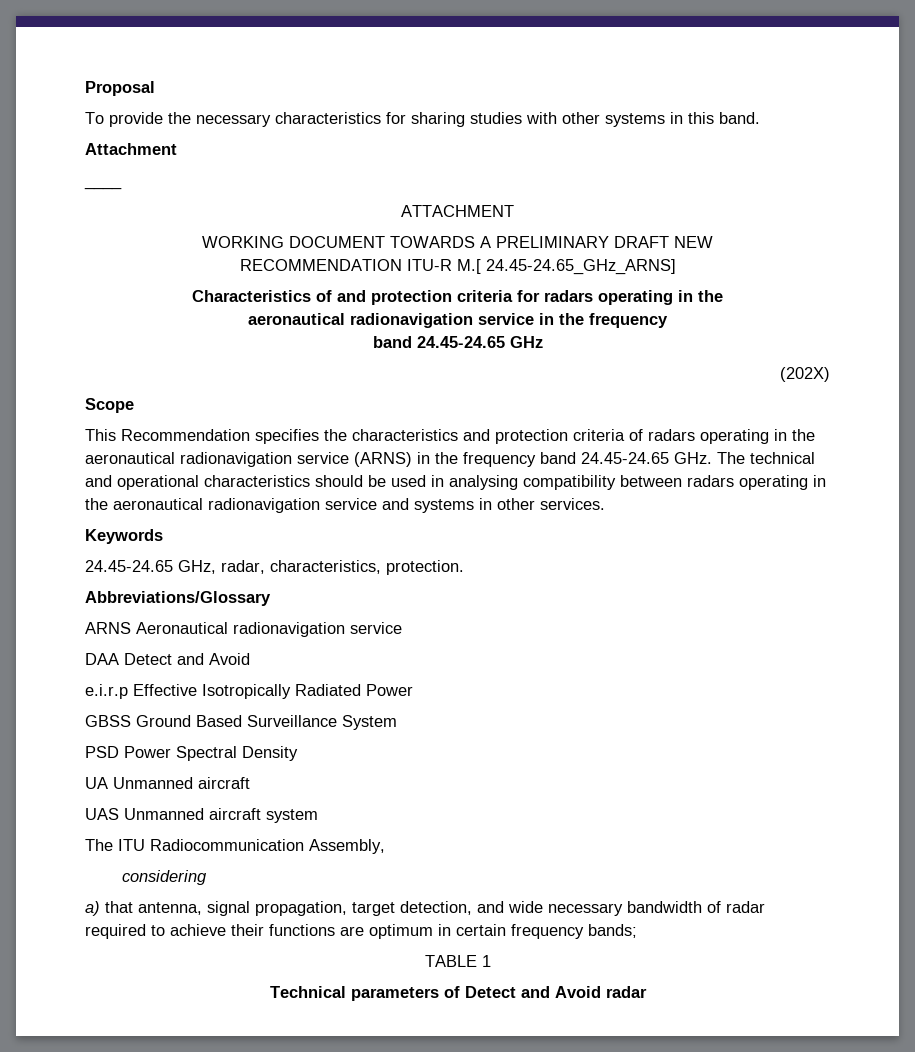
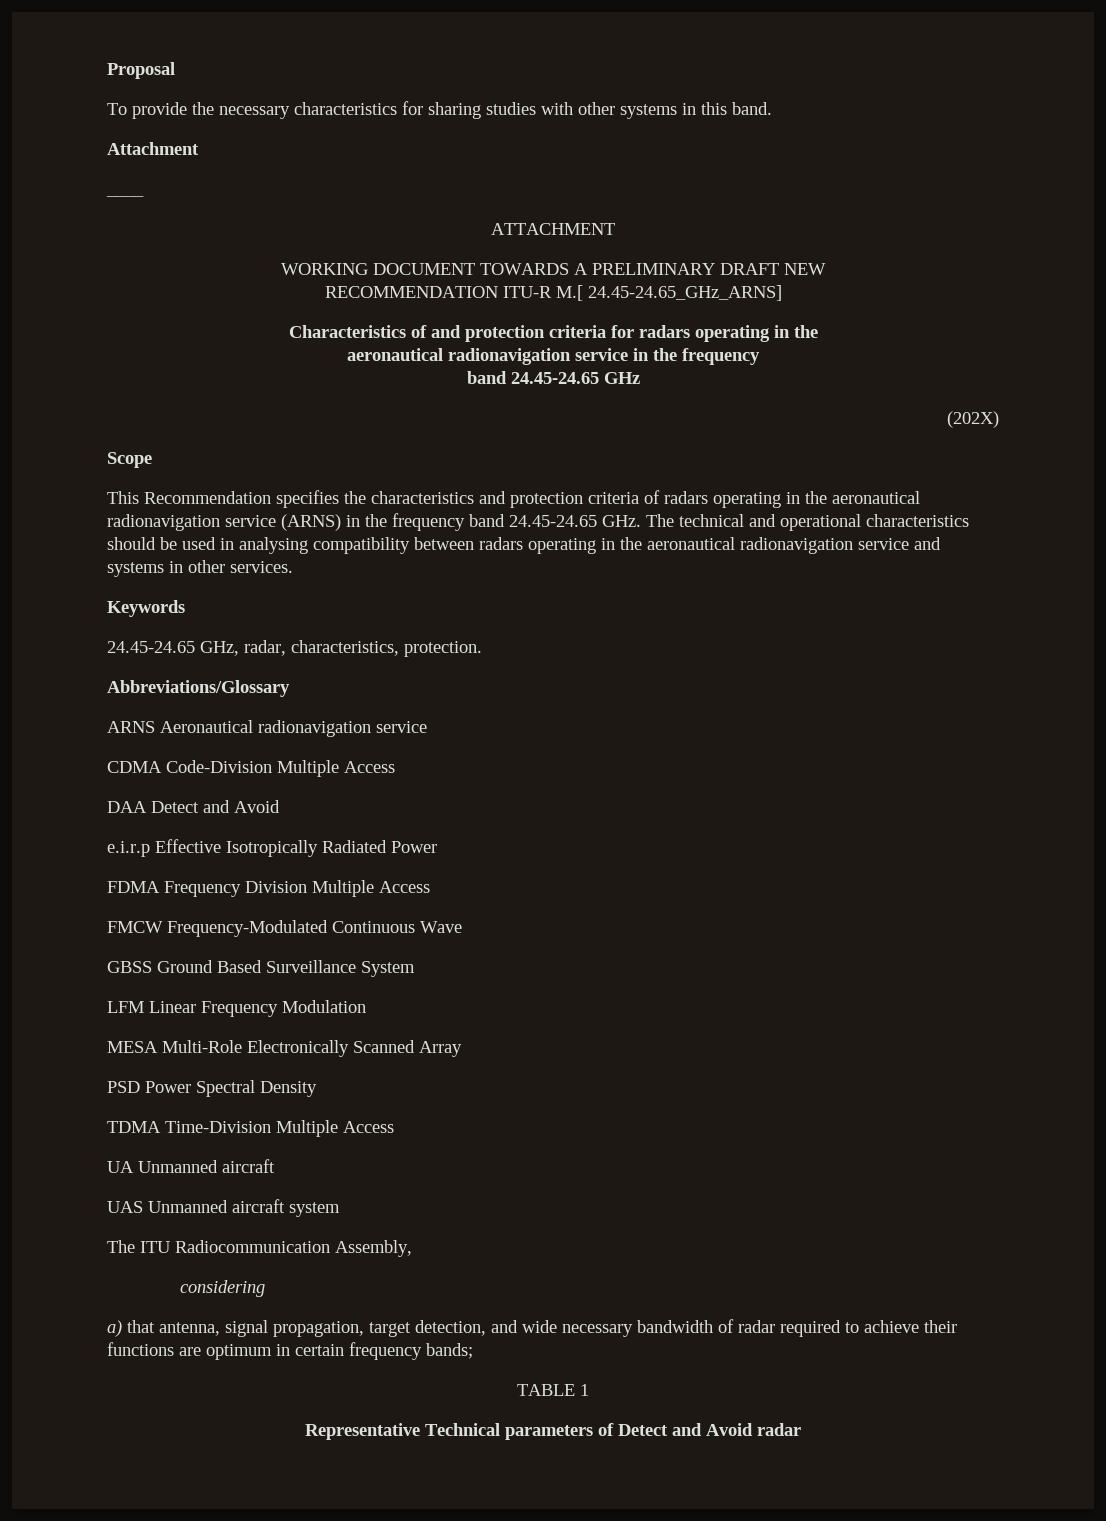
(402, 628) none -> [107,760,395,777] // CDMA Code-Division Multiple Access
(413, 690) none -> [107,880,430,897] [107,920,462,937] // FDMA Frequency Division Multiple Access // FMCW Frequency-Modulated Continuous Wave
(397, 722) none -> [107,1000,366,1017] [107,1040,462,1057] // LFM Linear Frequency Modulation // MESA Multi-Role Electronically Scanned Array
(298, 753) none -> [107,1120,394,1137] // TDMA Time-Division Multiple Access
(491, 961) none -> [305,1423,420,1440] Representative

